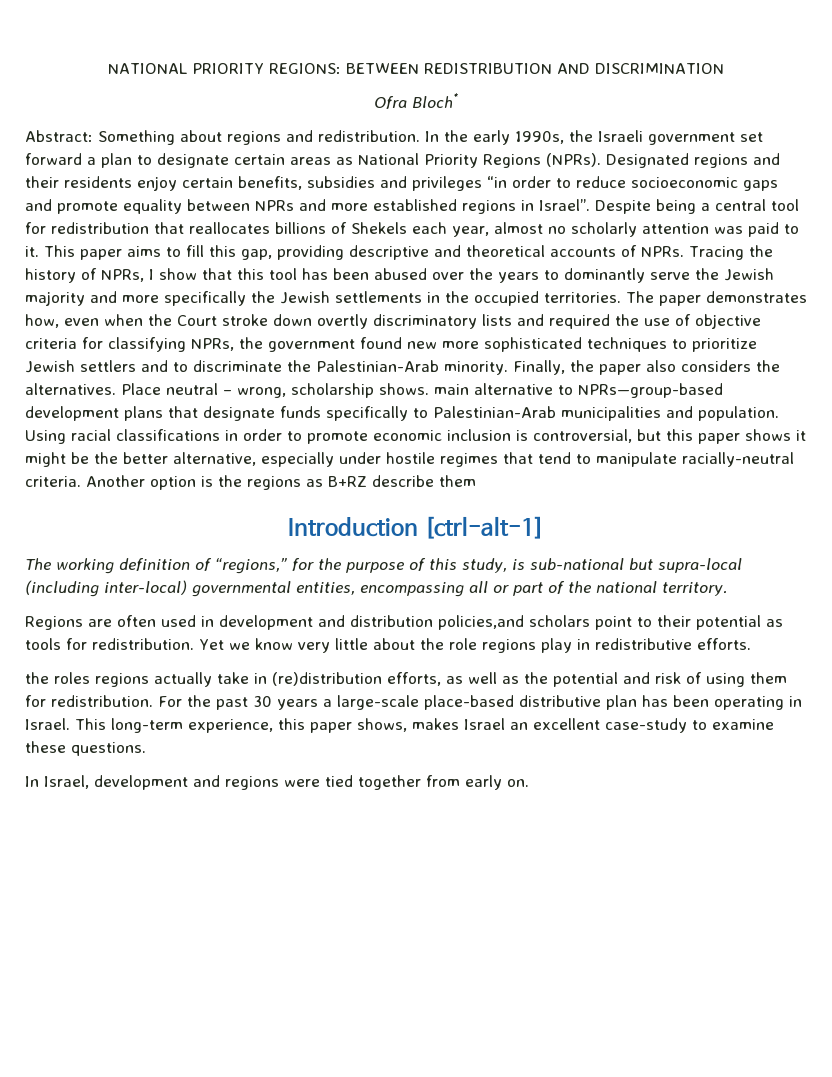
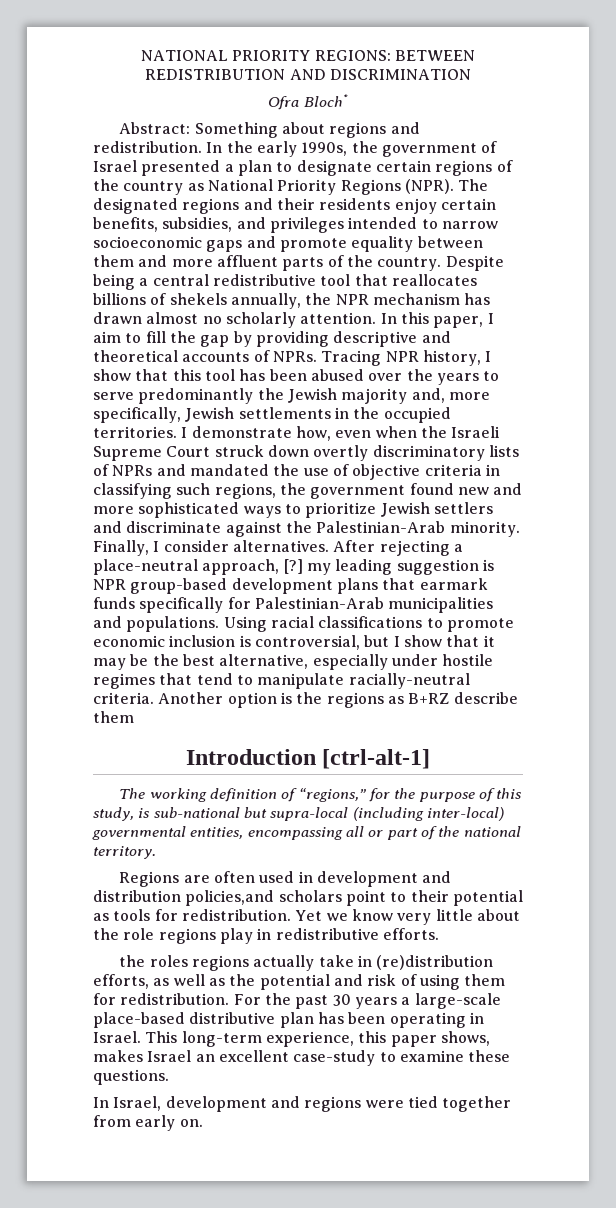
[598,130,763,145] [25,153,82,165] Israeli government set forward -> [381,141,498,157] [93,160,221,176] government of Israel presented
[290,157,331,165] areas -> [435,160,513,176] [93,179,184,195] regions of the country
[546,153,689,168] (NPRs). Designated -> [404,179,489,194] [93,198,178,214] (NPR). The designated
[307,176,375,188] subsidies -> [162,217,233,232] subsidies,
[487,176,626,188] “in order to reduce -> [348,217,498,229] intended to narrow
[255,199,590,214] NPRs and more established regions in Israel”. -> [93,255,442,271] them and more affluent parts of the country.
[770,199,799,211] [25,222,149,234] tool for redistribution -> [212,274,351,286] redistributive tool
[351,222,799,237] [25,245,272,260] Shekels each year, almost no scholarly attention was paid to it. This paper aims to fill this gap, -> [169,293,491,309] [93,312,494,328] [93,331,252,347] shekels annually, the NPR mechanism has drawn almost no scholarly attention. In this paper, I aim to fill the gap by
[748,245,773,257] [25,268,144,283] the history of NPRs, -> [385,350,481,366] NPR history,
[564,268,690,283] dominantly serve -> [93,388,254,404] serve predominantly
[90,291,275,306] and more specifically the -> [411,388,490,403] [93,407,181,423] and, more specifically,
[626,291,807,306] The paper demonstrates -> [181,426,292,438] I demonstrate
[177,314,610,329] Court stroke down overtly discriminatory lists and required -> [451,426,501,438] [93,445,519,461] [93,464,269,476] Israeli Supreme Court struck down overtly discriminatory lists of NPRs and mandated
[82,337,234,352] for classifying NPRs, -> [485,464,500,476] [93,483,276,499] in classifying such regions,
(437, 345) none -> [493,483,523,495] and
[587,337,667,352] techniques -> [243,506,281,518] ways
[173,360,282,372] to discriminate -> [126,521,282,537] discriminate against
[570,360,780,375] [25,383,723,398] the paper also considers the alternatives. Place neutral – wrong, scholarship shows. main alternative to NPRs—group-based -> [153,540,463,556] [93,559,494,575] [93,578,228,594] I consider alternatives. After rejecting a place-neutral approach, [?] my leading suggestion is NPR group-based
[203,406,275,421] designate -> [419,578,488,590] earmark
[413,408,428,418] to -> [227,597,251,609] for
[698,406,779,421] population. -> [126,616,220,632] populations.
[225,429,282,441] in order -> (423, 622) none
[666,429,806,444] [25,452,66,467] this paper shows it might -> [393,635,495,647] [93,658,126,670] I show that it may
[123,452,168,464] better -> [182,654,215,666] best

